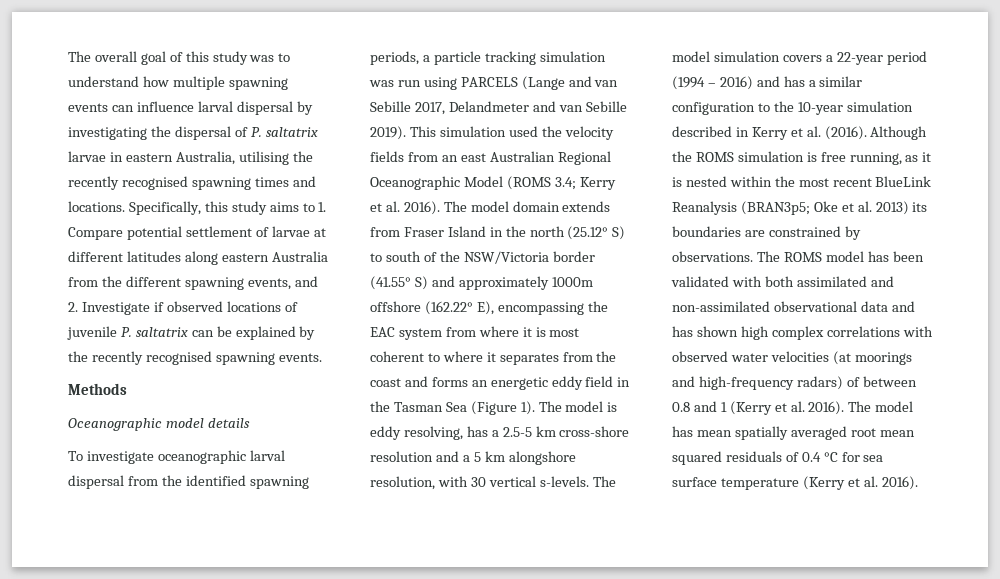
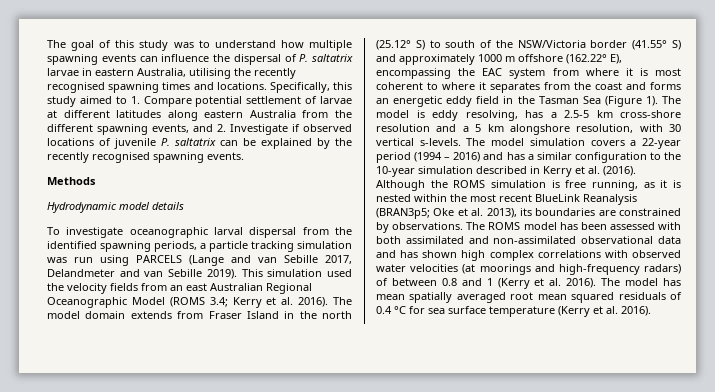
[68,51,137,62] The overall -> [47,40,66,48] The
[197,101,313,115] [68,127,147,140] larval dispersal by investigating -> (210, 58) none
[269,202,299,212] aims -> [79,96,112,104] aimed
[68,418,162,431] Oceanographic -> [47,202,117,213] Hydrodynamic
[551,277,593,287] 1000m -> [478,54,515,62] 1000 m
[875,201,909,215] 2013) -> [486,208,517,218] 2013),
[671,276,729,287] validated -> [609,222,655,230] assessed

